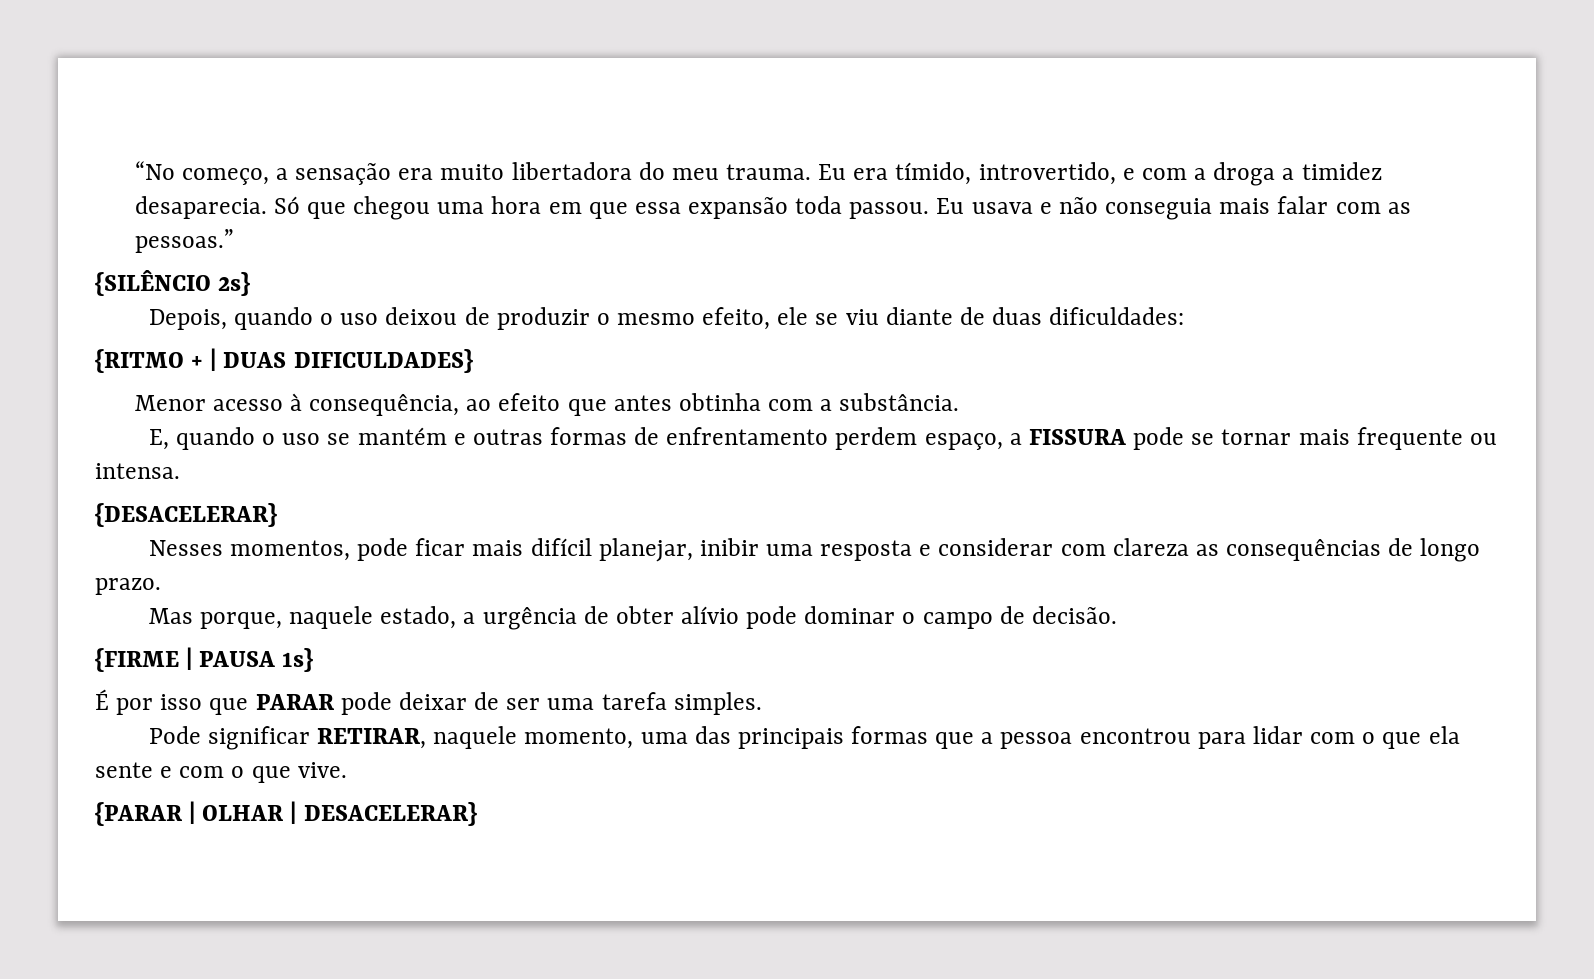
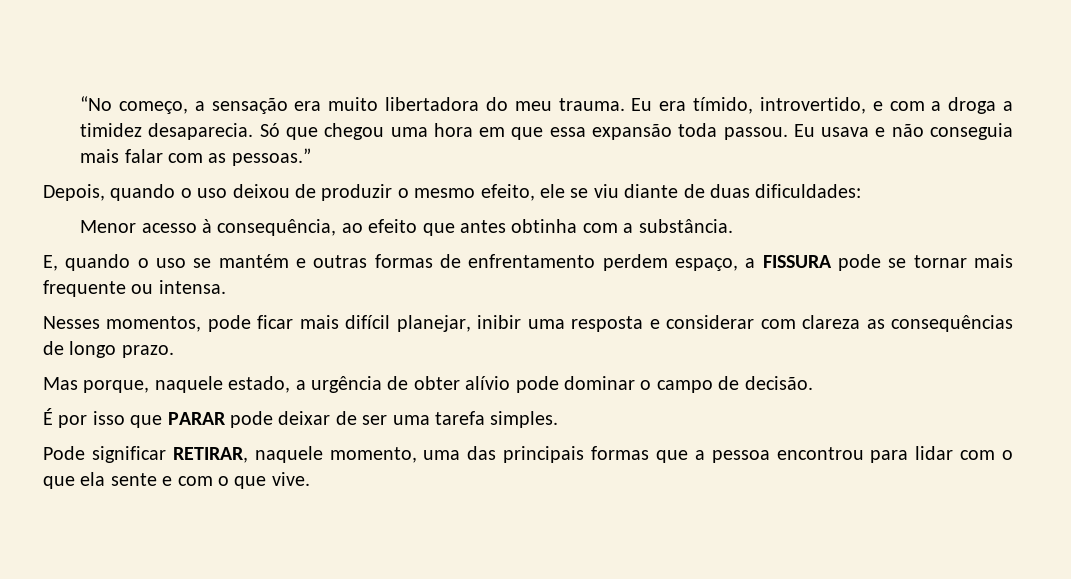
[95,270,251,296] // {SILÊNCIO 2s} -> (311, 157) none
[95,348,473,373] // {RITMO + | DUAS DIFICULDADES} -> (862, 191) none
[95,503,277,527] // {DESACELERAR} -> (226, 287) none
[95,647,314,672] // {FIRME | PAUSA 1s} -> (813, 383) none
[95,801,477,826] // {PARAR | OLHAR | DESACELERAR} -> (310, 479) none

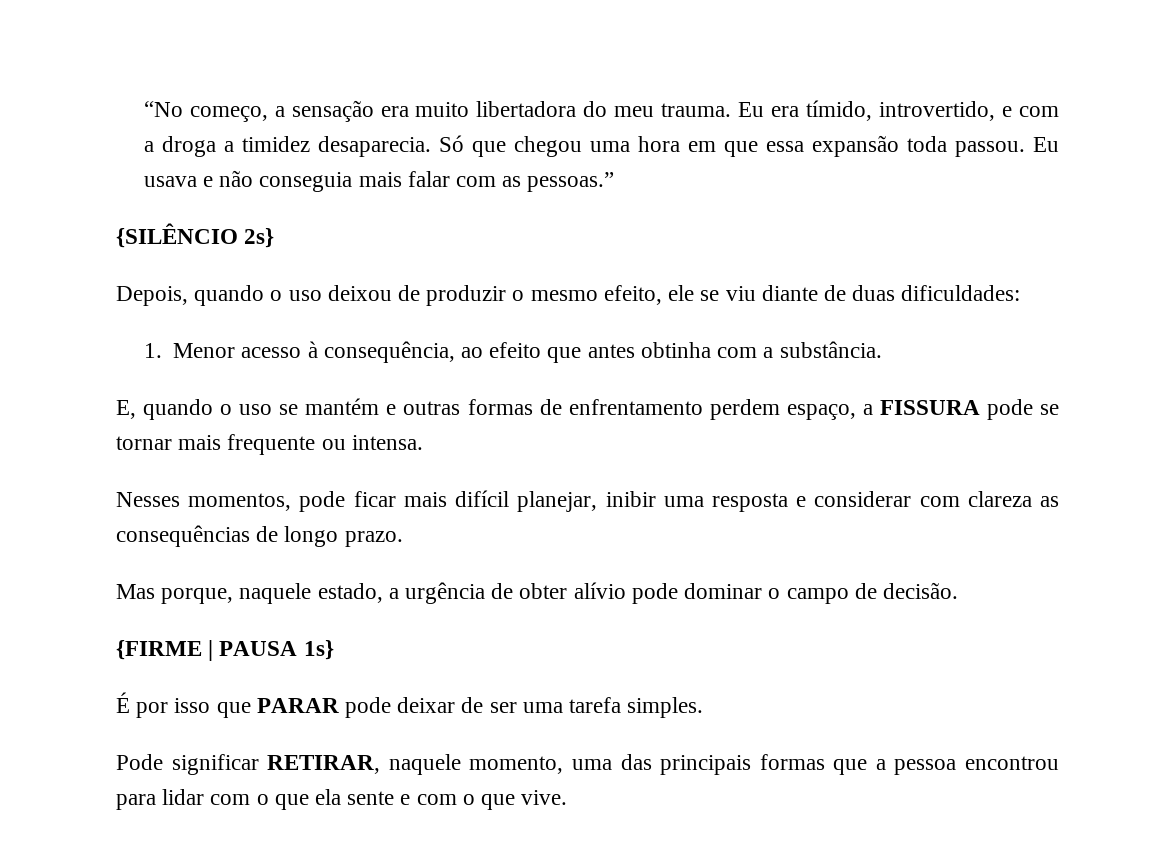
(311, 157) none -> [116,223,275,248] // {SILÊNCIO 2s}
(862, 191) none -> [143,343,162,358] 1.
(813, 383) none -> [116,640,334,661] // {FIRME | PAUSA 1s}

